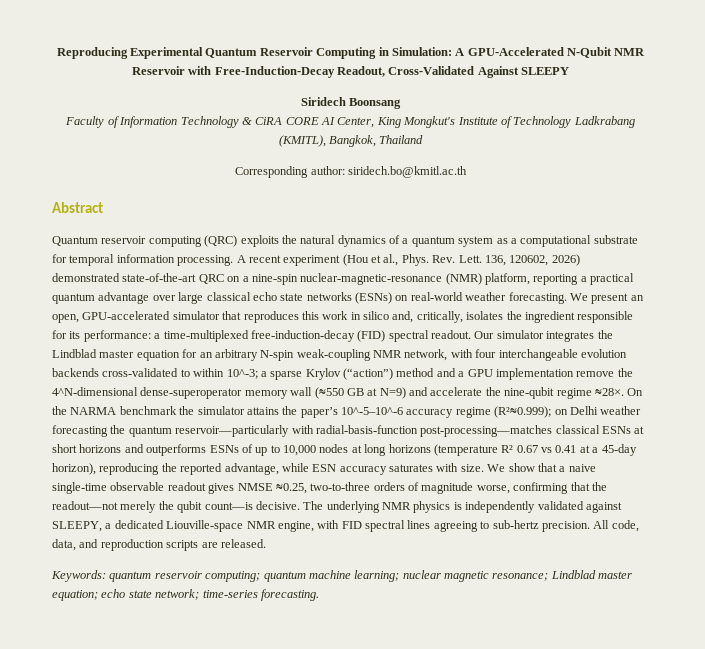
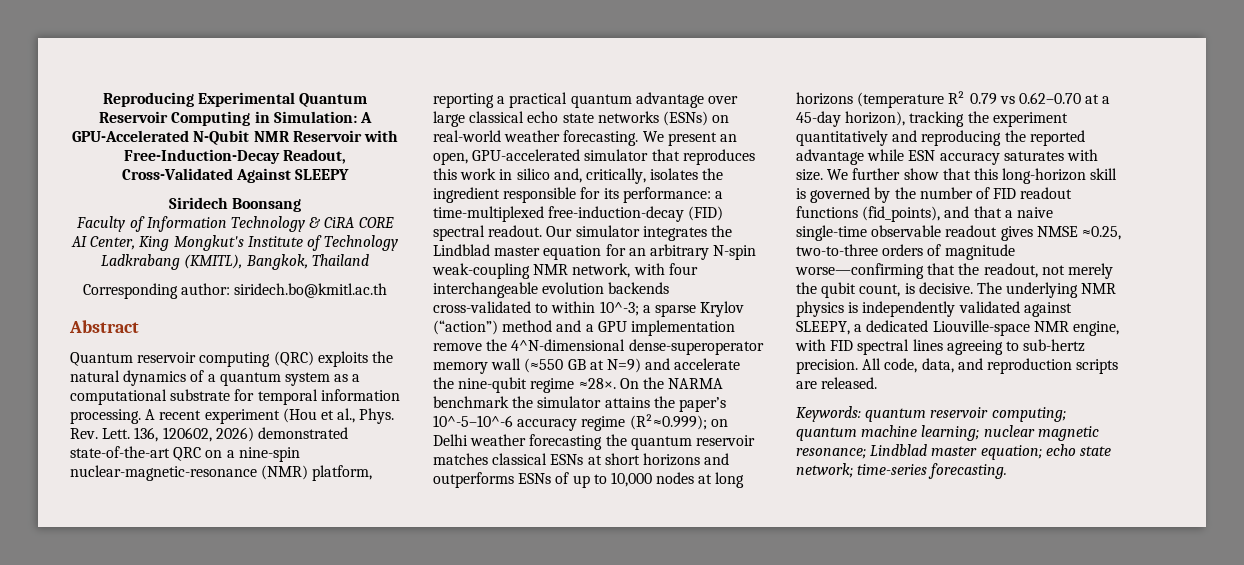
[175,425,553,437] reservoir—particularly with radial-basis-function post-processing—matches -> [695,435,755,446] [433,453,488,465] reservoir matches
[516,445,577,453] 0.67 vs 0.41 -> [969,92,1081,105] 0.79 vs 0.62–0.70
(96, 469) none -> [909,111,1068,127] [796,130,918,146] tracking the experiment quantitatively and
[224,463,279,475] advantage, -> [796,149,864,165] advantage
(506, 468) none -> [852,168,901,180] further
(557, 467) none -> [973,168,1118,184] [796,187,1073,203] [796,206,1002,222] this long-horizon skill is governed by the number of FID readout functions (fid_points), and that
[476,482,607,494] [52,501,118,510] worse, confirming that the readout—not -> [795,263,1065,279] worse—confirming that the readout, not
[204,502,253,510] count—is -> [859,283,915,297] count, is

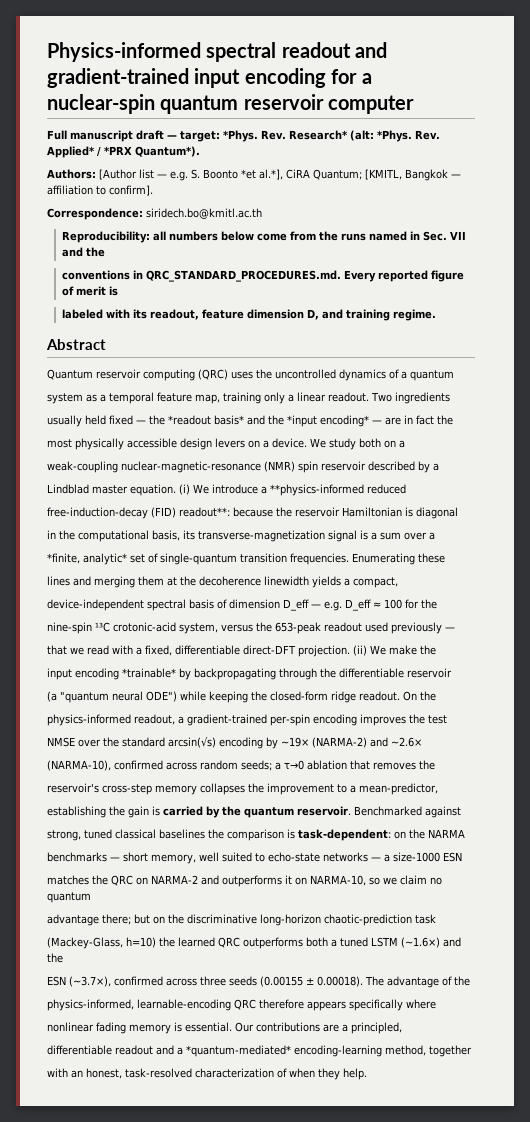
[102,92,368,107] [99,111,372,126] [72,130,398,145] [123,149,347,164] [121,168,350,183] [168,197,302,212] [76,216,394,232] [70,235,399,251] [101,254,369,270] [82,283,388,299] Reproducing Experimental Quantum Reservoir Computing in Simulation: A GPU-Accelerated N-Qubit NMR Reservoir with Free-Induction-Decay Readout, Cross-Validated Against SLEEPY // Siridech Boonsang // Faculty of Information Technology & CiRA CORE AI Center, King Mongkut's Institute of Technology Ladkrabang (KMITL), Bangkok, Thailand // Corresponding author: siridech.bo@kmitl.ac.th -> [47,42,388,62] [47,68,372,88] [47,94,415,114] [47,130,440,142] [47,146,200,158] [47,169,461,181] [47,185,153,196] [47,208,262,220] [61,231,466,243] [61,247,105,257] [61,270,464,282] [61,286,118,296] [61,309,436,321] Physics-informed spectral readout and gradient-trained input encoding for a nuclear-spin quantum reservoir computer // Full manuscript draft — target: *Phys. Rev. Research* (alt: *Phys. Rev. Applied* / *PRX Quantum*). // Authors: [Author list — e.g. S. Boonto *et al.*], CiRA Quantum; [KMITL, Bangkok — affiliation to confirm]. // Correspondence: siridech.bo@kmitl.ac.th // Reproducibility: all numbers below come from the runs named in Sec. VII and the // conventions in QRC_STANDARD_PROCEDURES.md. Every reported figure of merit is // labeled with its readout, feature dimension D, and training regime.
[317,351,393,367] [70,370,120,382] exploits the natural -> [231,369,336,379] uses the uncontrolled
(281, 379) none -> (454, 375) //
[70,389,400,405] [70,408,395,424] [70,427,348,442] [70,446,300,462] [70,465,373,481] [433,92,738,108] [433,111,730,127] [433,130,737,146] [433,149,755,165] [433,168,724,184] [433,187,723,203] [433,206,724,222] [433,225,732,241] [433,244,757,260] [432,263,698,279] [433,282,670,298] [433,301,745,317] [433,320,735,336] [433,339,764,355] [433,358,741,374] [433,377,724,393] [433,396,726,412] [433,414,728,431] [433,434,755,450] [433,453,730,466] [433,472,745,488] [796,91,1111,108] [796,111,1068,127] [796,130,1085,146] [796,149,1098,165] [796,168,1118,184] [796,187,1073,203] [796,206,1053,222] [796,225,1121,241] [796,244,1015,260] [795,263,1113,279] [796,282,1117,298] [796,301,1072,317] [796,320,1119,336] [795,339,1086,355] [796,358,1119,374] [796,377,878,389] [796,406,1066,422] [796,425,1099,441] [796,444,1111,460] [796,463,1008,479] computational substrate for temporal information processing. A recent experiment (Hou et al., Phys. Rev. Lett. 136, 120602, 2026) demonstrated state-of-the-art QRC on a nine-spin nuclear-magnetic-resonance (NMR) platform, reporting a practical quantum advantage over large classical echo state networks (ESNs) on real-world weather forecasting. We present an open, GPU-accelerated simulator that reproduces this work in silico and, critically, isolates the ingredient responsible for its performance: a time-multiplexed free-induction-decay (FID) spectral readout. Our simulator integrates the Lindblad master equation for an arbitrary N-spin weak-coupling NMR network, with four interchangeable evolution backends cross-validated to within 10^-3; a sparse Krylov (“action”) method and a GPU implementation remove the 4^N-dimensional dense-superoperator memory wall (≈550 GB at N=9) and accelerate the nine-qubit regime ≈28×. On the NARMA benchmark the simulator attains the paper’s 10^-5–10^-6 accuracy regime (R²≈0.999); on Delhi weather forecasting the quantum reservoir matches classical ESNs at short horizons and outperforms ESNs of up to 10,000 nodes at long horizons (temperature R² 0.79 vs 0.62–0.70 at a 45-day horizon), tracking the experiment quantitatively and reproducing the reported advantage while ESN accuracy saturates with size. We further show that this long-horizon skill is governed by the number of FID readout functions (fid_points), and that a naive single-time observable readout gives NMSE ≈0.25, two-to-three orders of magnitude worse—confirming that the readout, not merely the qubit count, is decisive. The underlying NMR physics is independently validated against SLEEPY, a dedicated Liouville-space NMR engine, with FID spectral lines agreeing to sub-hertz precision. All code, data, and reproduction scripts are released. // Keywords: quantum reservoir computing; quantum machine learning; nuclear magnetic resonance; Lindblad master equation; echo state network; time-series forecasting. -> [109,392,450,404] [47,415,453,427] [47,438,405,450] [47,461,439,473] [47,484,406,496] [47,507,458,519] [47,530,435,542] [47,553,445,565] [47,576,398,588] [47,599,437,611] [47,622,455,634] [47,645,436,657] [47,668,452,680] [47,691,436,703] [47,714,447,726] [47,737,422,749] [47,760,435,771] [47,783,438,795] [47,806,461,818] [47,829,465,841] [47,852,462,864] [47,875,442,887] [47,892,91,903] [47,914,436,926] [47,937,461,949] [47,953,63,963] [47,976,470,988] [47,999,436,1011] [47,1022,402,1034] [47,1045,472,1057] [47,1068,367,1080] temporal feature map, training only a linear readout. Two ingredients // usually held fixed — the *readout basis* and the *input encoding* — are in fact the // most physically accessible design levers on a device. We study both on a // weak-coupling nuclear-magnetic-resonance (NMR) spin reservoir described by a // Lindblad master equation. (i) We introduce a **physics-informed reduced // free-induction-decay (FID) readout**: because the reservoir Hamiltonian is diagonal // in the computational basis, its transverse-magnetization signal is a sum over a // *finite, analytic* set of single-quantum transition frequencies. Enumerating these // lines and merging them at the decoherence linewidth yields a compact, // device-independent spectral basis of dimension D_eff — e.g. D_eff ≈ 100 for the // nine-spin ¹³C crotonic-acid system, versus the 653-peak readout used previously — // that we read with a fixed, differentiable direct-DFT projection. (ii) We make the // input encoding *trainable* by backpropagating through the differentiable reservoir // (a "quantum neural ODE") while keeping the closed-form ridge readout. On the // physics-informed readout, a gradient-trained per-spin encoding improves the test // NMSE over the standard arcsin(√s) encoding by ~19× (NARMA-2) and ~2.6× // (NARMA-10), confirmed across random seeds; a τ→0 ablation that removes the // reservoir's cross-step memory collapses the improvement to a mean-predictor, // establishing the gain is carried by the quantum reservoir. Benchmarked against // strong, tuned classical baselines the comparison is task-dependent: on the NARMA // benchmarks — short memory, well suited to echo-state networks — a size-1000 ESN // matches the QRC on NARMA-2 and outperforms it on NARMA-10, so we claim no quantum // advantage there; but on the discriminative long-horizon chaotic-prediction task // (Mackey-Glass, h=10) the learned QRC outperforms both a tuned LSTM (~1.6×) and the // ESN (~3.7×), confirmed across three seeds (0.00155 ± 0.00018). The advantage of the // physics-informed, learnable-encoding QRC therefore appears specifically where // nonlinear fading memory is essential. Our contributions are a principled, // differentiable readout and a *quantum-mediated* encoding-learning method, together // with an honest, task-resolved characterization of when they help.

